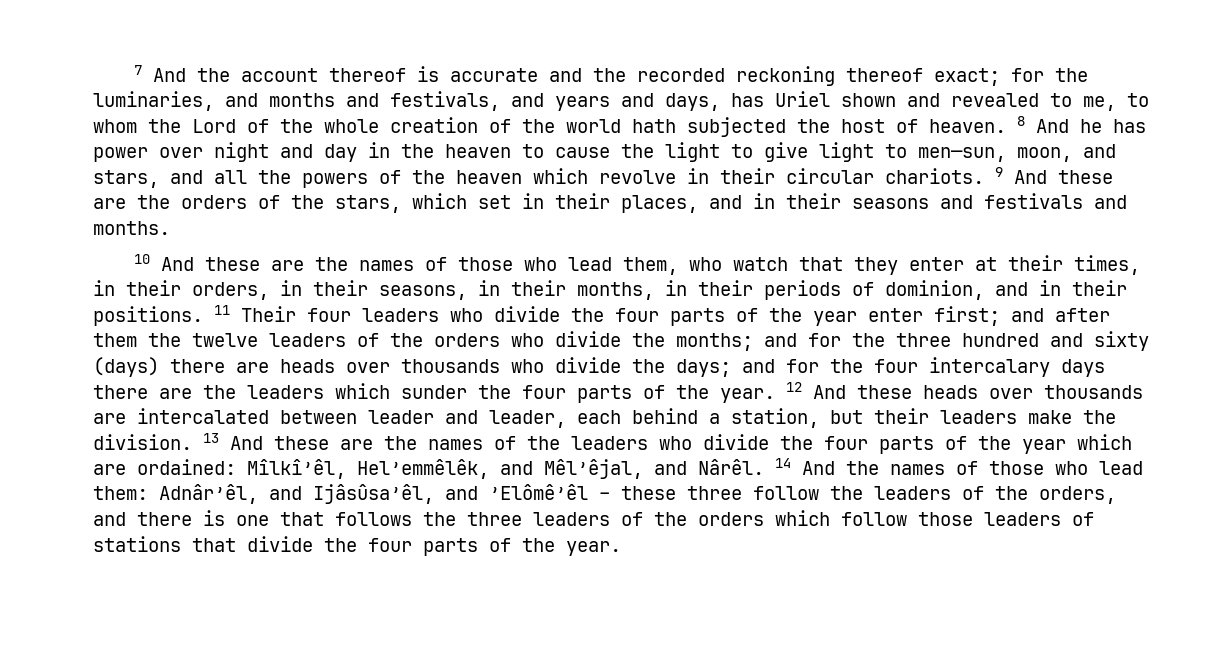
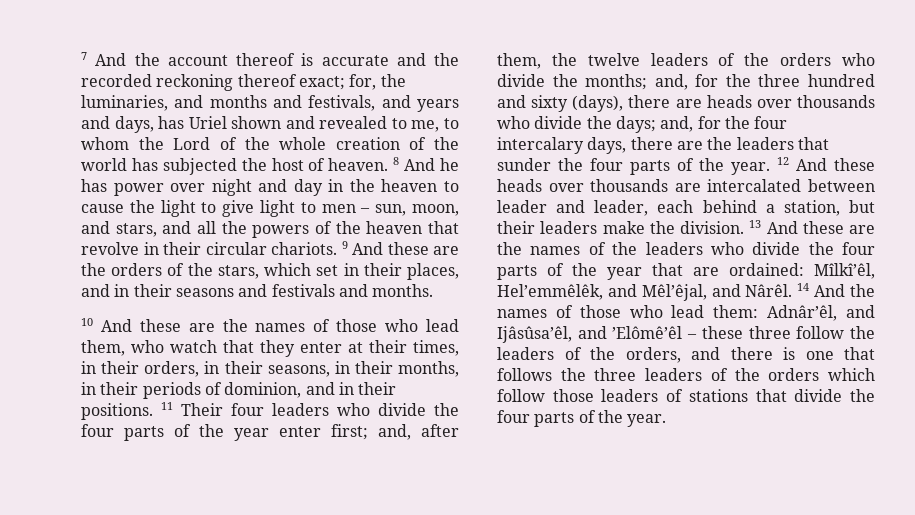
[1010,68,1044,82] for -> [349,74,377,90] for,
[632,119,676,133] hath -> [131,158,158,171] has
[918,147,1006,162] men—sun, -> [321,204,407,216] men – sun,
[533,168,588,184] which -> [428,221,459,234] that
[1011,308,1110,322] [93,333,137,347] and after them -> [378,424,459,440] [497,53,541,69] and, after them,
[764,333,797,347] and -> [654,74,688,90] and,
[93,357,159,377] (days) -> [572,95,624,112] (days),
[742,359,775,373] and -> [660,116,694,132] and,
[1061,359,1105,377] days -> [587,137,627,154] days,
[335,383,390,399] which -> [797,137,829,150] that
[1077,434,1132,450] which -> [652,263,683,276] that

